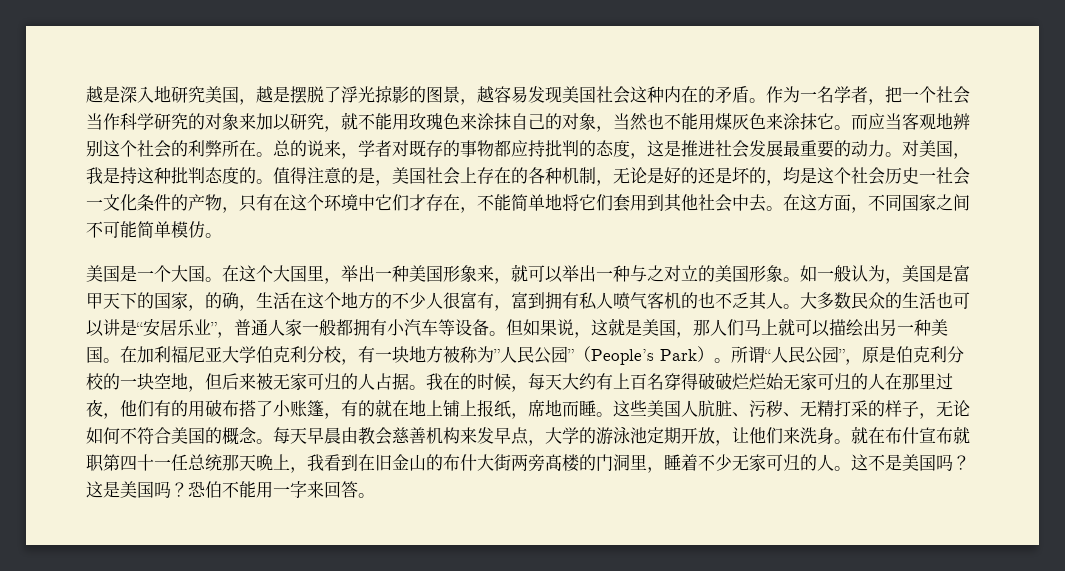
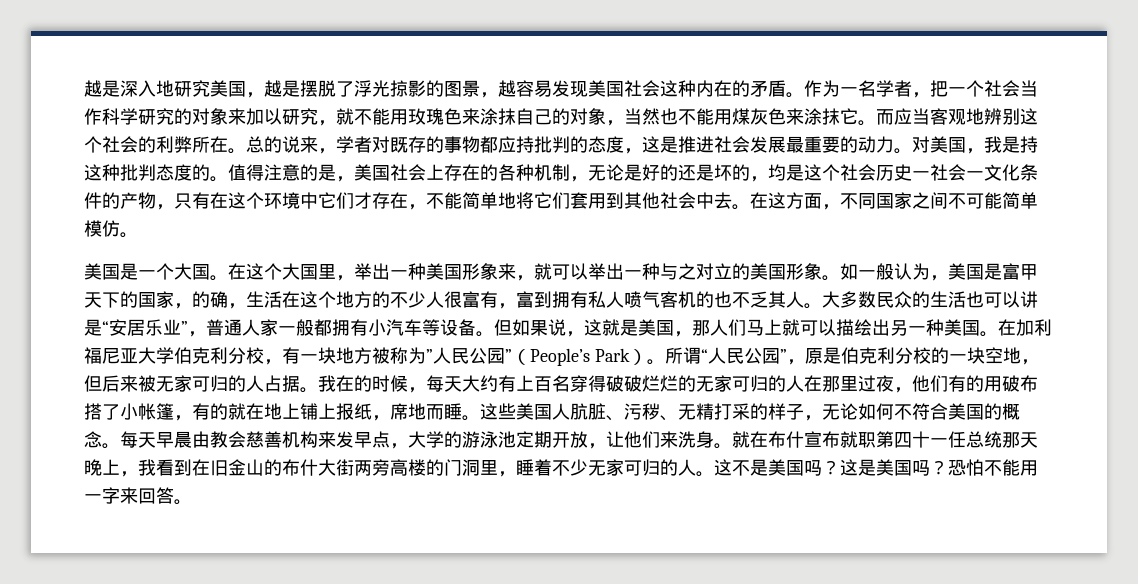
[766,373,784,390] 始 -> [678,375,696,392] 的
[290,400,307,417] 账 -> [138,403,156,420] 帐
[256,454,273,471] 晩 -> [84,459,102,476] 晚
[545,454,562,471] 髙 -> [390,459,408,476] 高
[205,481,222,498] 伯 -> [966,459,984,476] 怕

